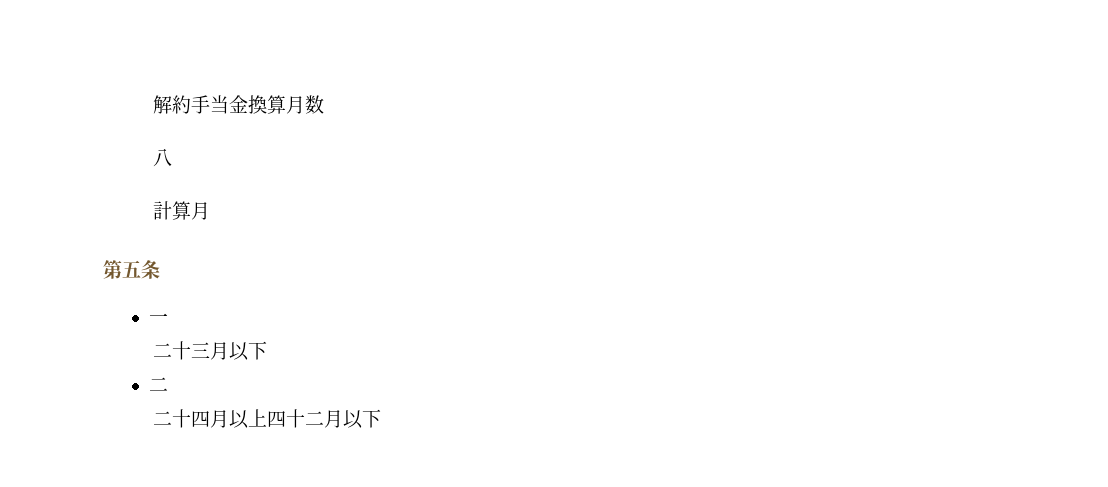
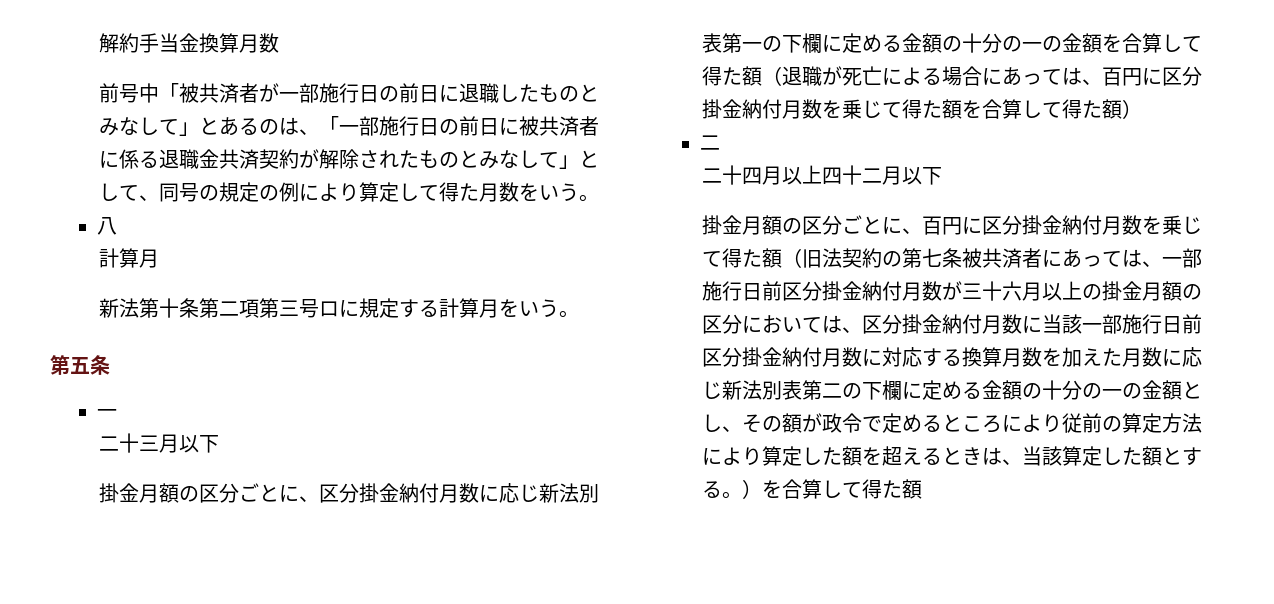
[153,148,173,167] [153,201,211,220] 八 // 計算月 -> [99,83,600,103] [99,116,600,136] [99,149,600,169] [99,182,600,202] [96,217,117,235] [99,248,160,268] [99,298,580,318] 前号中「被共済者が一部施行日の前日に退職したものとみなして」とあるのは、「一部施行日の前日に被共済者に係る退職金共済契約が解除されたものとみなして」として、同号の規定の例により算定して得た月数をいう。 // 八 // 計算月 // 新法第十条第二項第三号ロに規定する計算月をいう。
(268, 350) none -> [99,483,600,503] [702,33,1203,53] [702,66,1203,86] [702,99,1143,119] // 掛金月額の区分ごとに、区分掛金納付月数に応じ新法別表第一の下欄に定める金額の十分の一の金額を合算して得た額（退職が死亡による場合にあっては、百円に区分掛金納付月数を乗じて得た額を合算して得た額）
(382, 418) none -> [702,215,1203,235] [702,248,1203,268] [702,281,1203,301] [702,314,1203,334] [702,347,1203,367] [702,380,1203,400] [702,413,1203,433] [702,446,1203,466] [702,479,923,499] // 掛金月額の区分ごとに、百円に区分掛金納付月数を乗じて得た額（旧法契約の第七条被共済者にあっては、一部施行日前区分掛金納付月数が三十六月以上の掛金月額の区分においては、区分掛金納付月数に当該一部施行日前区分掛金納付月数に対応する換算月数を加えた月数に応じ新法別表第二の下欄に定める金額の十分の一の金額とし、その額が政令で定めるところにより従前の算定方法により算定した額を超えるときは、当該算定した額とする。）を合算して得た額

